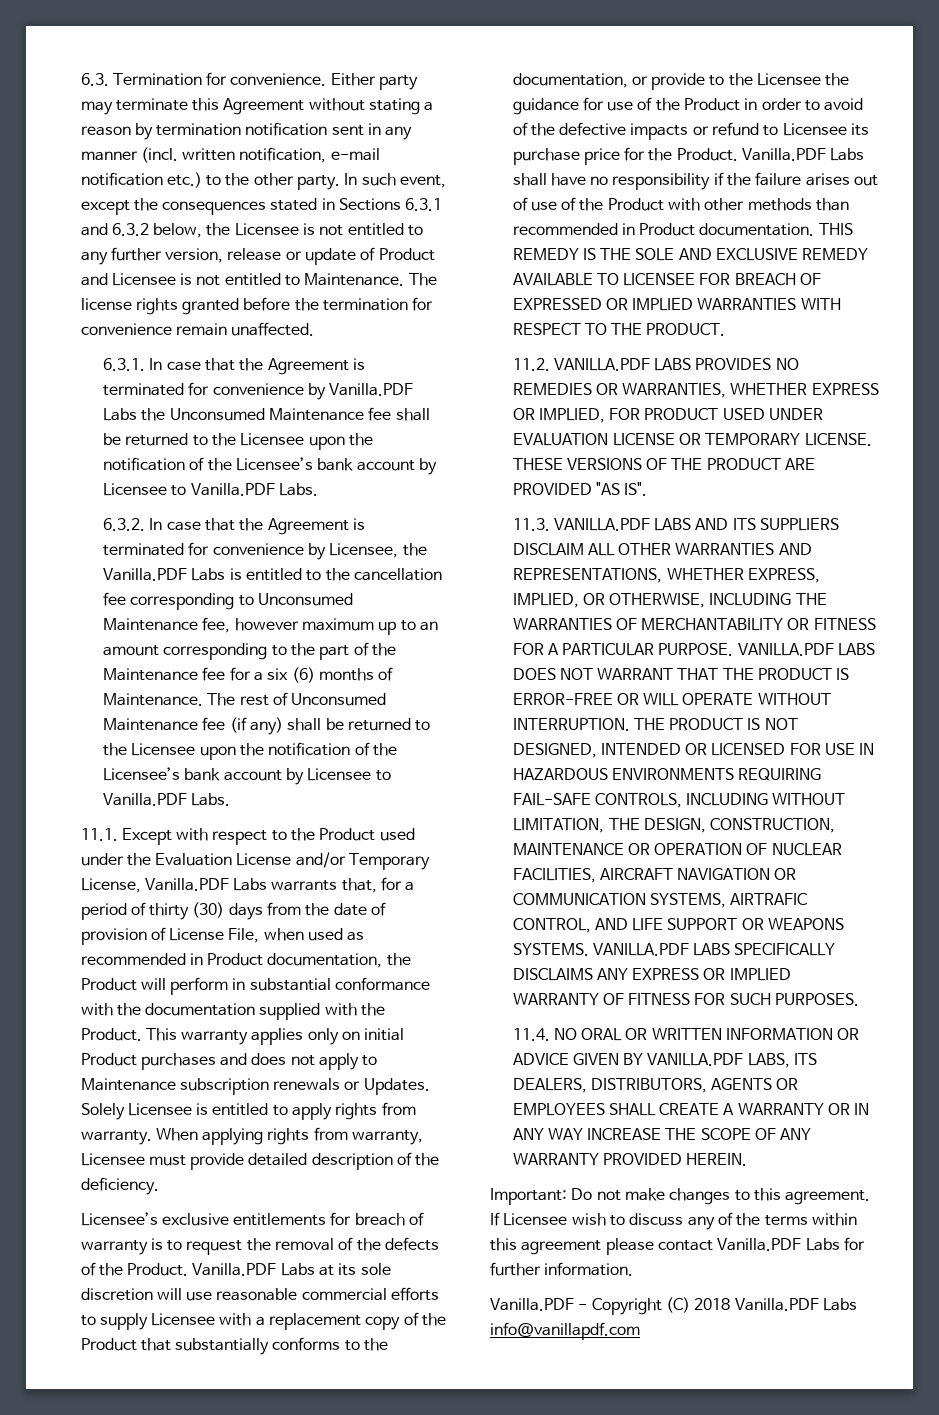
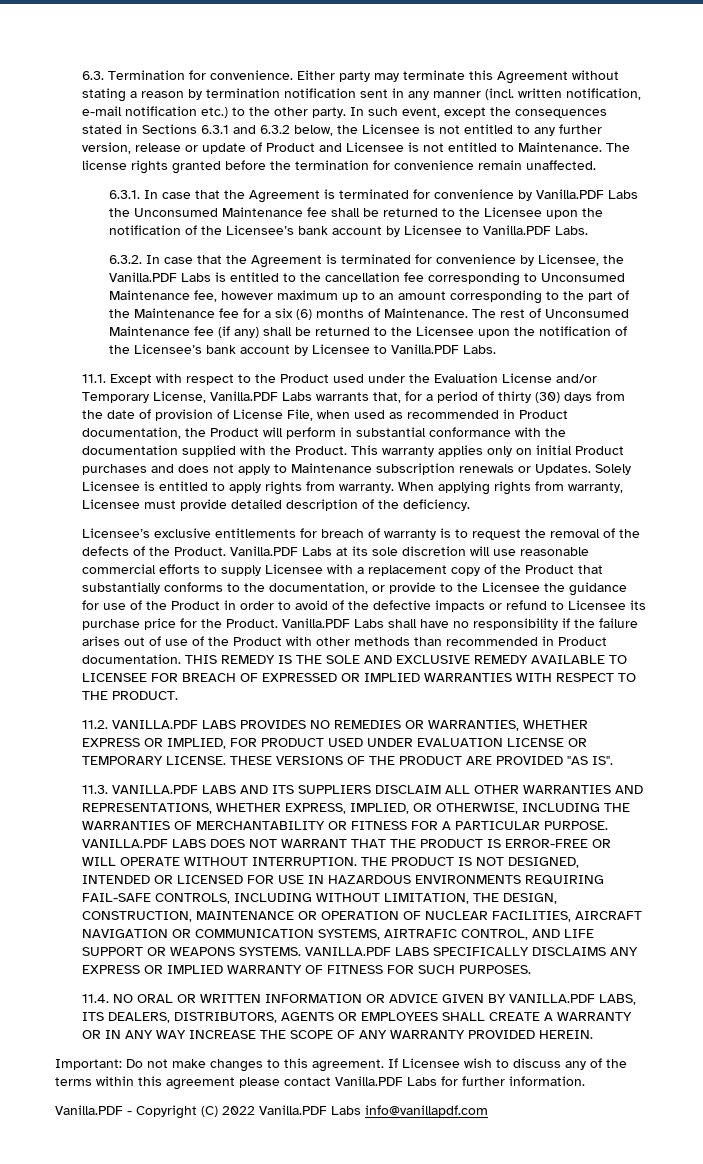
[694,1298,731,1310] 2018 -> [222,1106,255,1115] 2022

